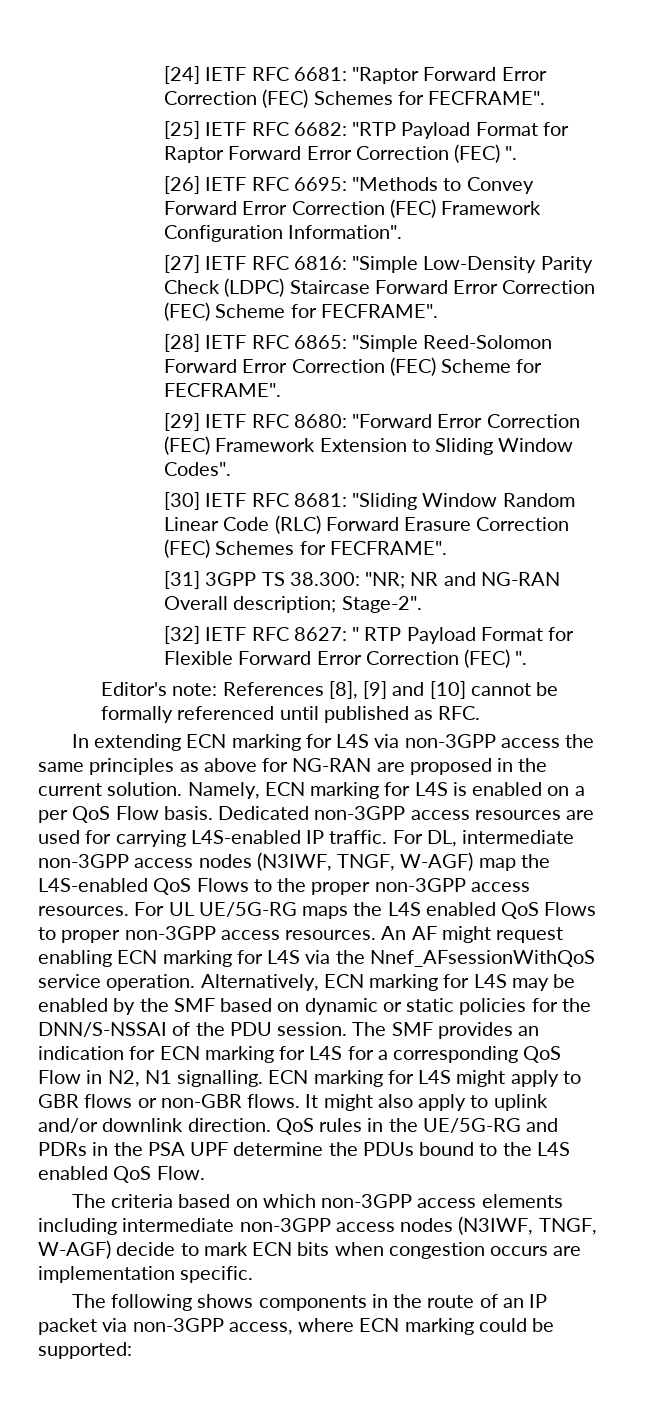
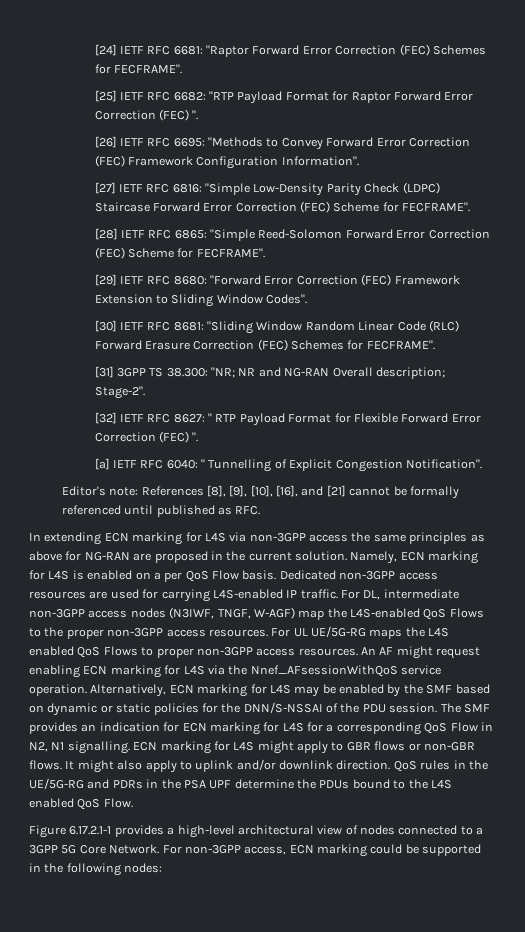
(528, 658) none -> [94,458,482,472] // [a] IETF RFC 6040: " Tunnelling of Explicit Congestion Notification".
[363,681,466,699] [9] and [10] -> [229,485,346,497] [9], [10], [16], and [21]
[71,1194,563,1208] [38,1216,597,1235] [38,1240,582,1259] [38,1266,254,1283] [71,1294,548,1311] [38,1318,128,1335] The criteria based on which non-3GPP access elements including intermediate non-3GPP access nodes (N3IWF, TNGF, W-AGF) decide to mark ECN bits when congestion occurs are implementation specific. // The following shows components in the route of an IP packet via -> [29,825,484,838] [29,844,182,854] Figure 6.17.2.1-1 provides a high-level architectural view of nodes connected to a 3GPP 5G Core Network. For
[298,1318,355,1332] where -> (287, 850) none
[38,1342,132,1359] supported: -> [422,844,482,856] [29,863,163,876] supported in the following nodes:

